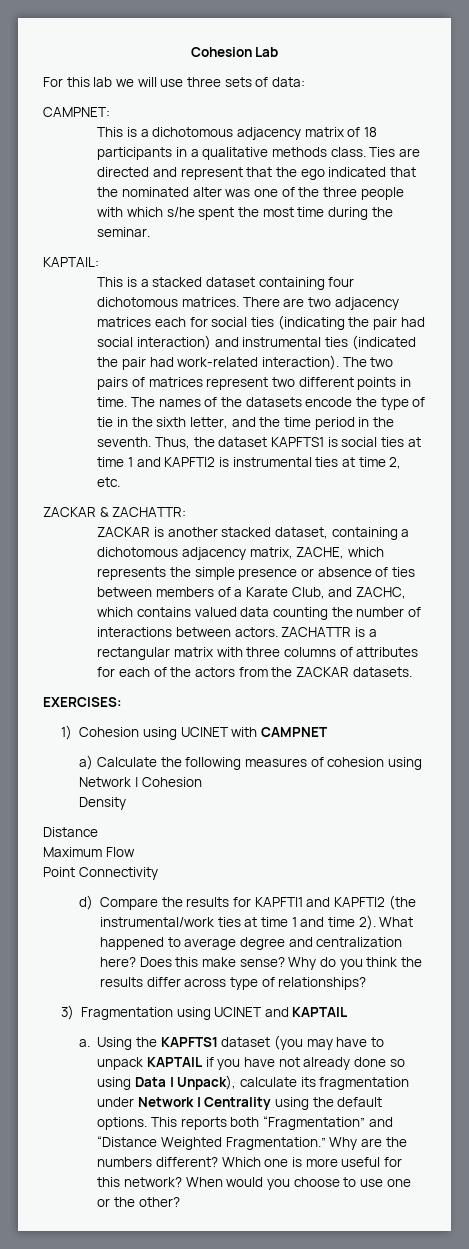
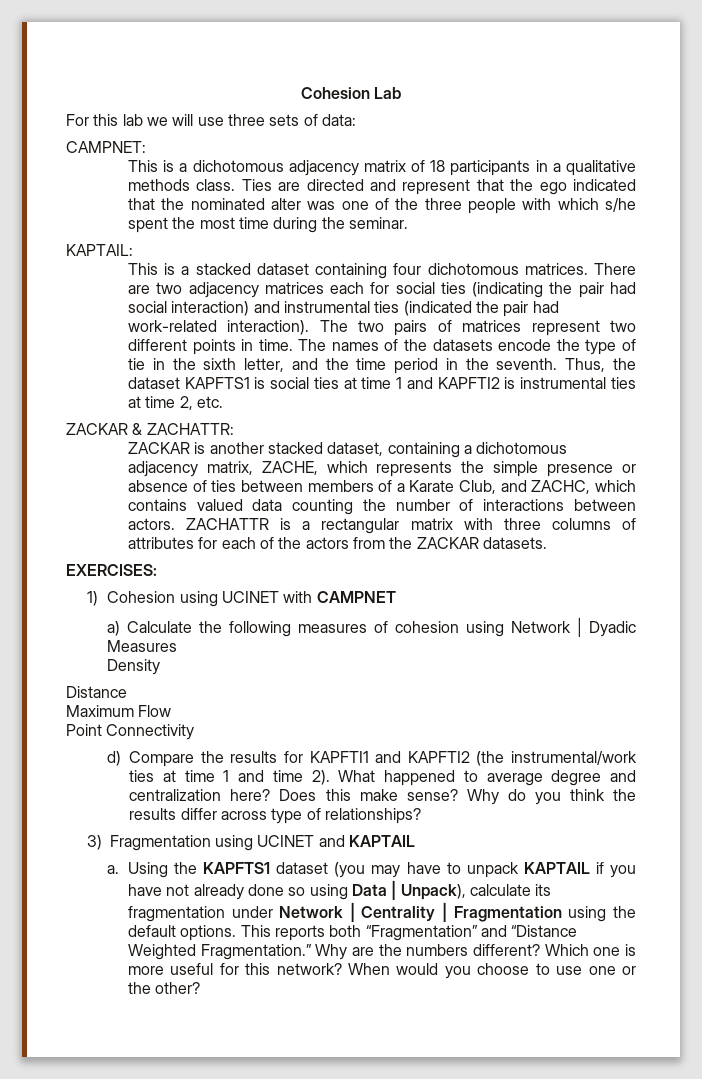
[141,777,202,787] Cohesion -> [589,621,637,637] [107,640,178,652] Dyadic Measures
(272, 1103) none -> [442,902,562,922] | Fragmentation

